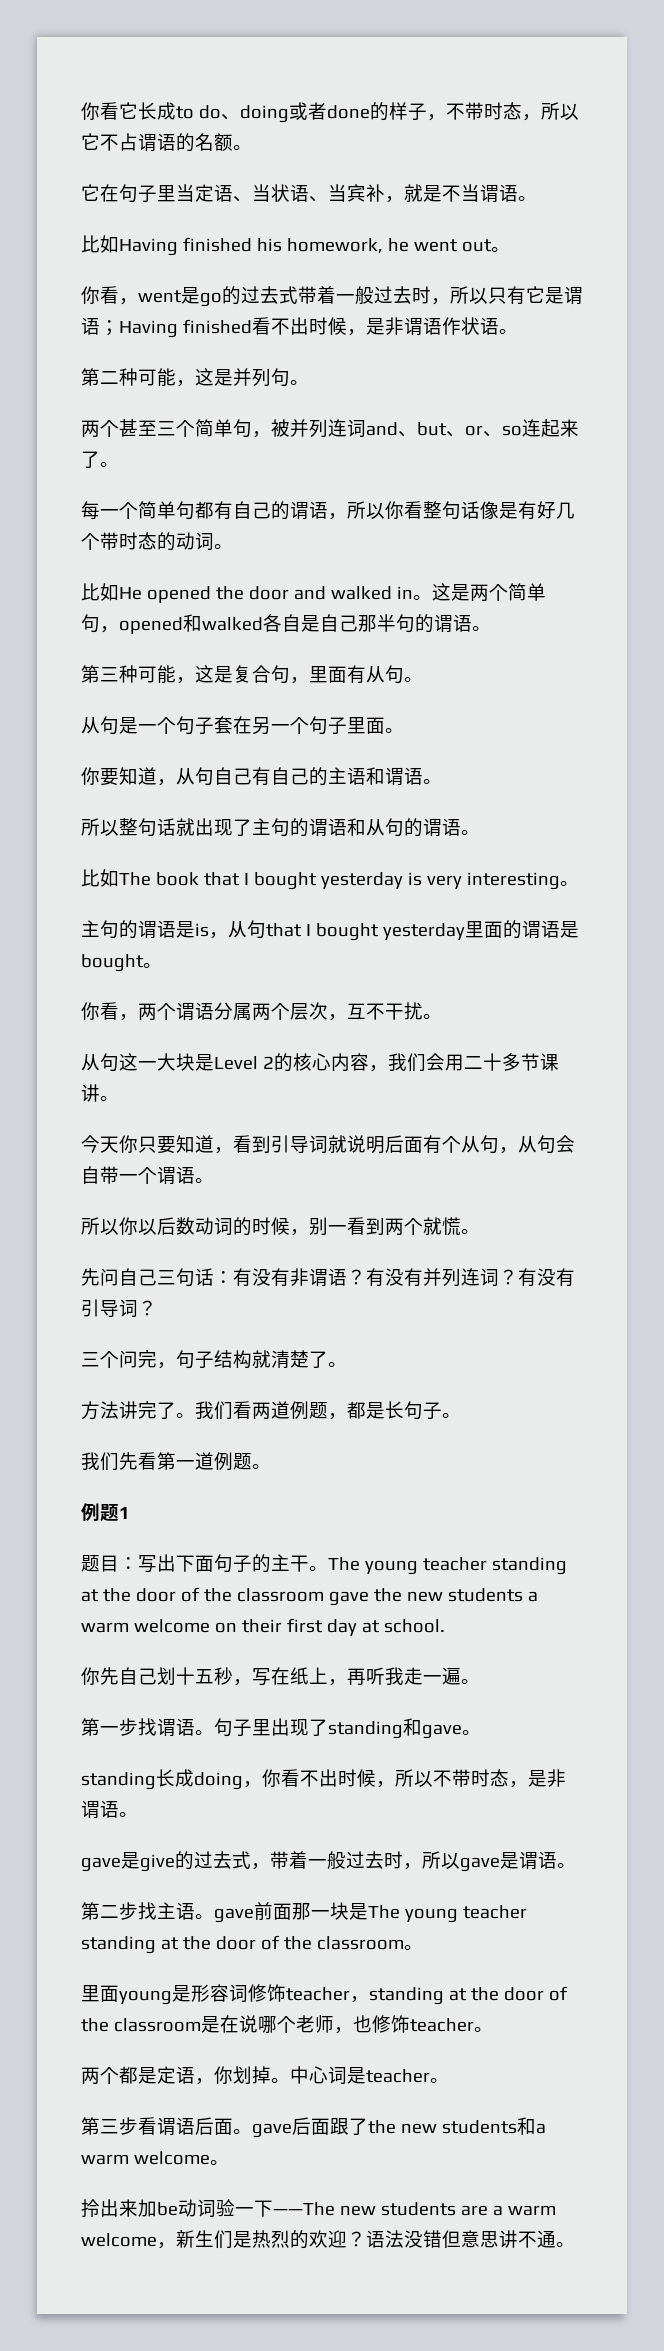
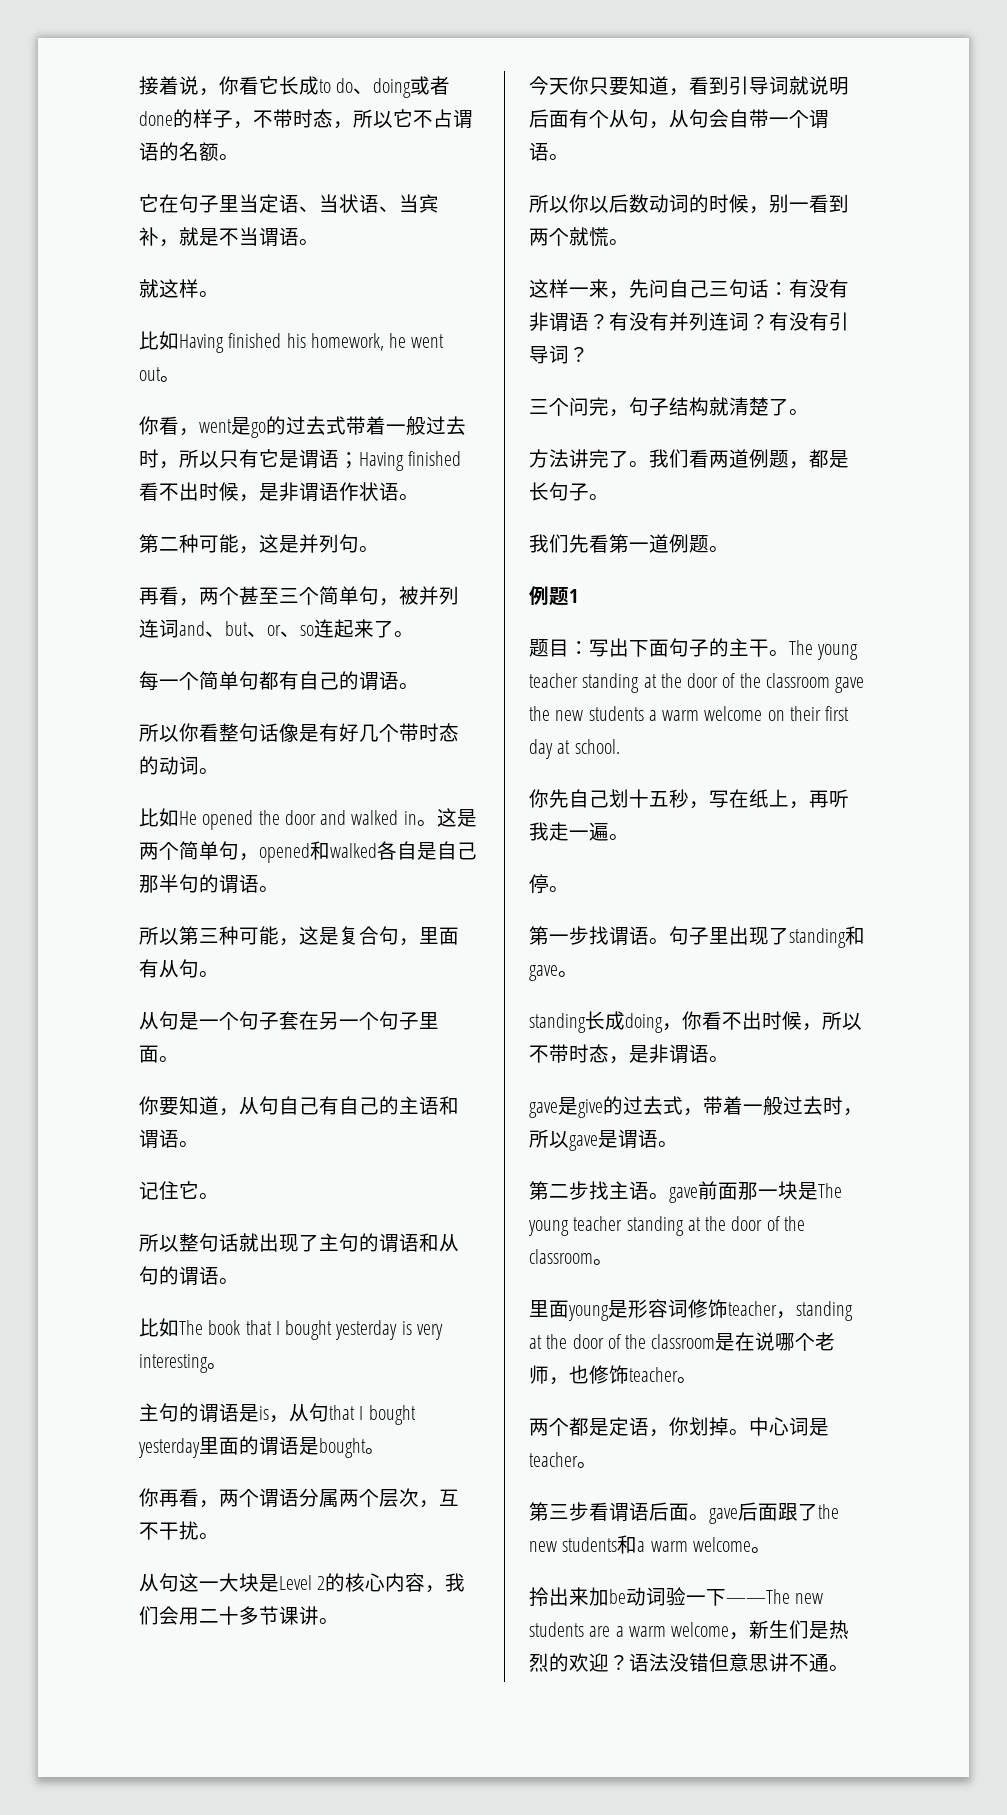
(81, 111) none -> [139,76,219,96] 接着说，
(537, 198) none -> [139,279,219,298] // 就这样。
(309, 382) none -> [139,586,199,606] 再看，
[328,513,347,520] ， -> [399,683,419,689] 。 //
(491, 628) none -> [139,926,179,945] 所以
(442, 781) none -> [139,1181,219,1200] // 记住它。
(100, 1011) none -> [159,1489,179,1507] 再
(480, 1231) none -> [529,279,629,299] 这样一来，
(480, 1681) none -> [529,874,569,893] // 停。

